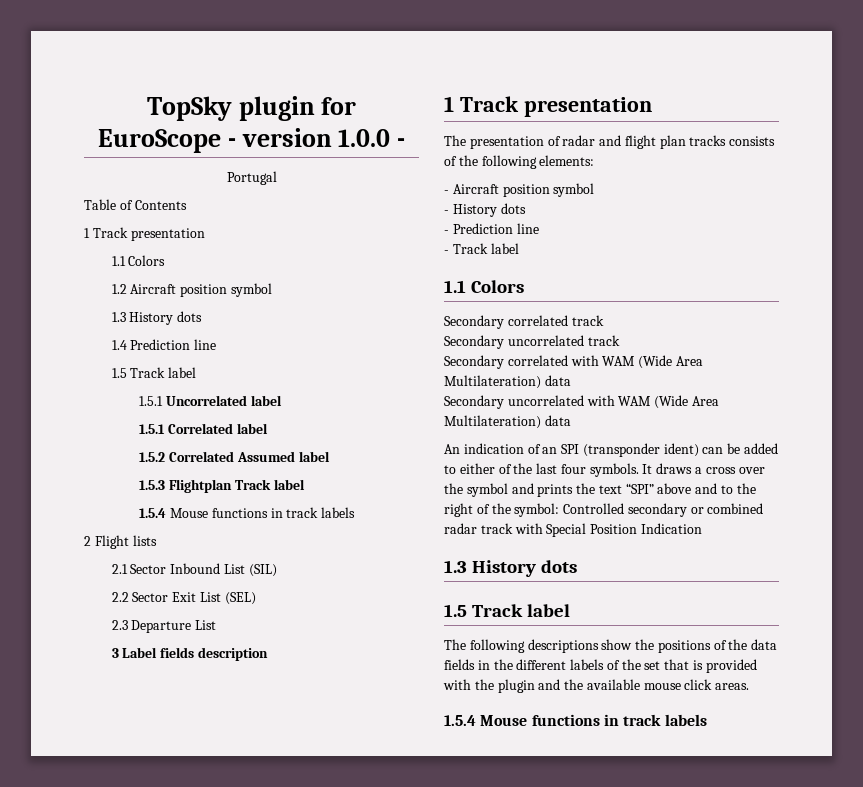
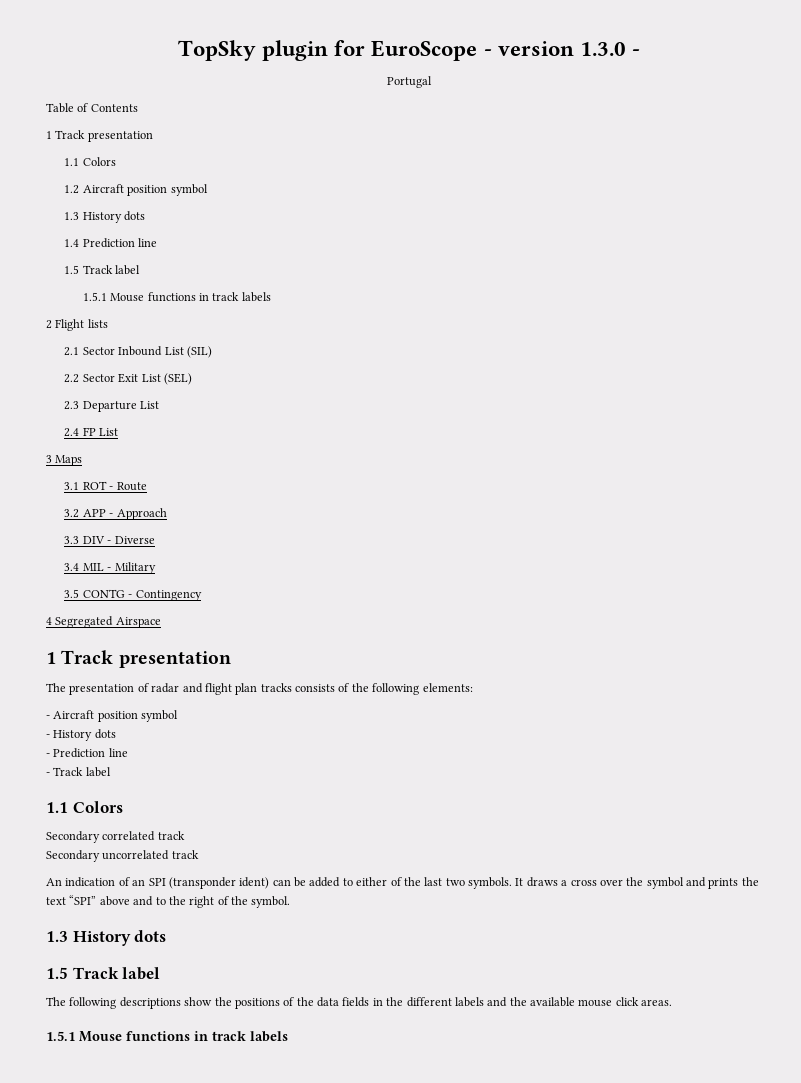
[338,129,391,147] 1.0.0 -> [579,42,626,56] 1.3.0
[166,395,282,406] [139,423,268,434] [139,451,330,462] [139,479,305,493] [139,508,167,518] Uncorrelated label // 1.5.1 Correlated label // 1.5.2 Correlated Assumed label // 1.5.3 Flightplan Track label // 1.5.4 -> (107, 296) none
[111,647,268,661] 3 Label fields description -> [64,427,119,437] [46,455,83,466] [64,481,147,491] [64,508,167,520] [64,536,155,544] [64,562,156,574] [64,589,202,601] [46,616,161,628] 2.4 FP List // 3 Maps // 3.1 ROT - Route // 3.2 APP - Approach // 3.3 DIV - Diverse // 3.4 MIL - Military // 3.5 CONTG - Contingency // 4 Segregated Airspace
[444,355,703,369] [444,375,571,389] [444,395,719,409] [444,415,571,429] // Secondary correlated with WAM (Wide Area Multilateration) data // Secondary uncorrelated with WAM (Wide Area Multilateration) data -> (199, 854) none
[560,464,586,474] four -> [445,878,465,886] two
[514,503,764,517] [444,523,702,537] symbol: Controlled secondary or combined radar track with Special Position Indication -> [251,896,291,908] symbol.
[606,659,757,673] [443,679,535,693] of the set that is provided with the plugin -> (484, 1002) none
[444,715,476,726] 1.5.4 -> [46,1031,75,1041] 1.5.1

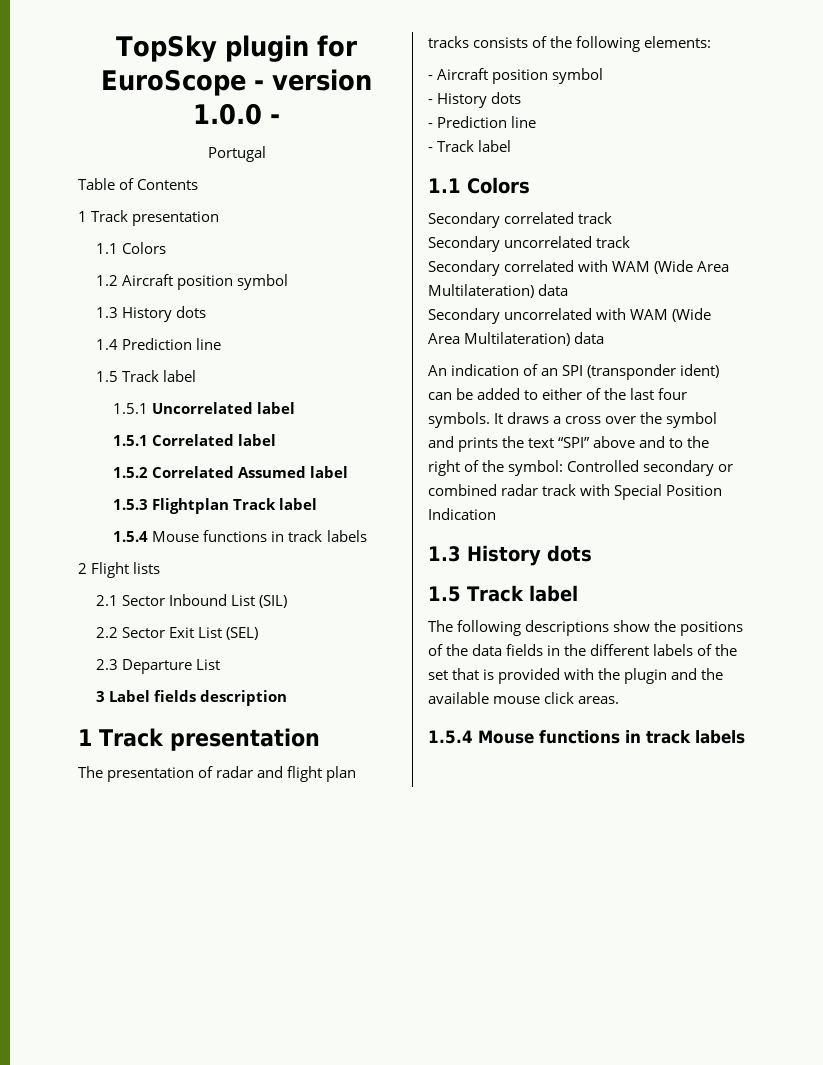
[579,42,626,56] 1.3.0 -> [193,103,262,125] 1.0.0
(107, 296) none -> [152,402,296,414] [113,434,277,446] [113,466,349,478] [113,498,318,514] [113,531,149,542] Uncorrelated label // 1.5.1 Correlated label // 1.5.2 Correlated Assumed label // 1.5.3 Flightplan Track label // 1.5.4
[64,427,119,437] [46,455,83,466] [64,481,147,491] [64,508,167,520] [64,536,155,544] [64,562,156,574] [64,589,202,601] [46,616,161,628] 2.4 FP List // 3 Maps // 3.1 ROT - Route // 3.2 APP - Approach // 3.3 DIV - Diverse // 3.4 MIL - Military // 3.5 CONTG - Contingency // 4 Segregated Airspace -> [95,690,287,706] 3 Label fields description
(199, 854) none -> [428,260,730,276] [428,284,569,298] [428,308,712,324] [428,332,605,346] // Secondary correlated with WAM (Wide Area Multilateration) data // Secondary uncorrelated with WAM (Wide Area Multilateration) data
[445,878,465,886] two -> [658,388,688,400] four
[251,896,291,908] symbol. -> [508,460,734,476] [428,484,723,500] [428,508,496,520] symbol: Controlled secondary or combined radar track with Special Position Indication
(484, 1002) none -> [697,644,738,656] [428,668,668,684] of the set that is provided with the plugin
[46,1031,75,1041] 1.5.1 -> [428,730,473,744] 1.5.4

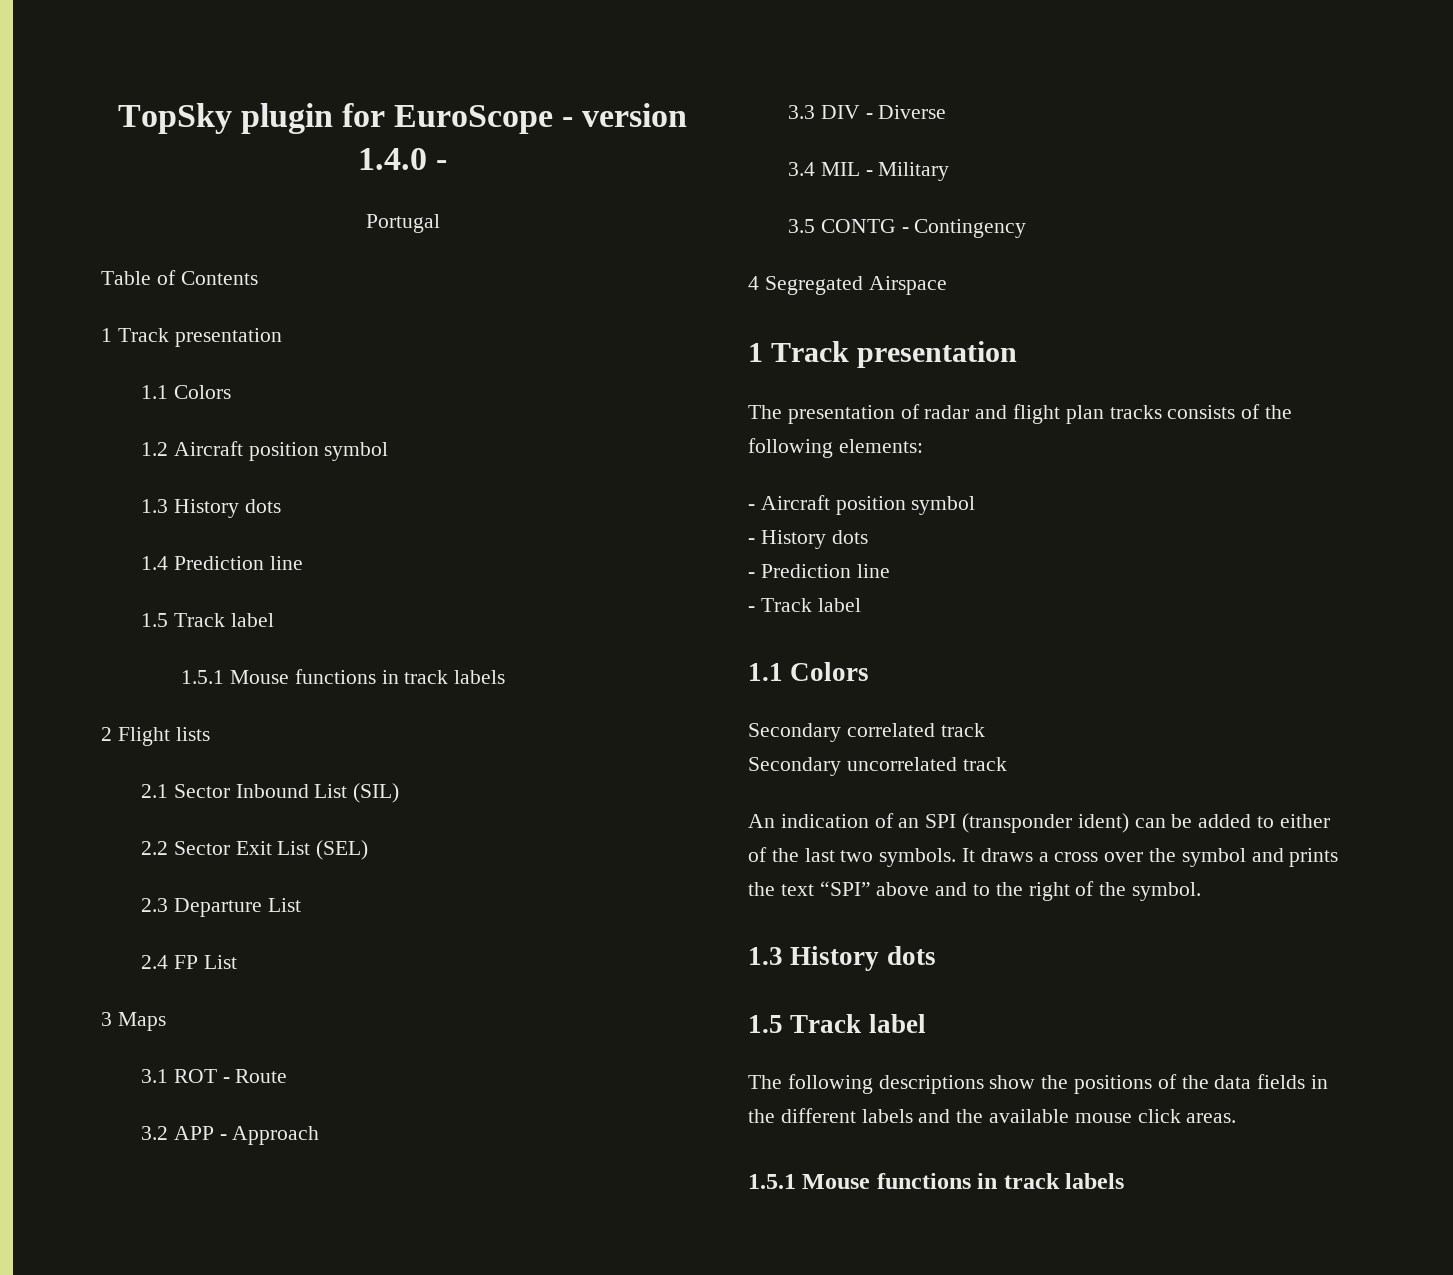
[193,103,262,125] 1.0.0 -> [357,148,427,170] 1.4.0
[152,402,296,414] [113,434,277,446] [113,466,349,478] [113,498,318,514] [113,531,149,542] Uncorrelated label // 1.5.1 Correlated label // 1.5.2 Correlated Assumed label // 1.5.3 Flightplan Track label // 1.5.4 -> (225, 677) none
[95,690,287,706] 3 Label fields description -> [141,955,237,969] [101,1012,166,1031] [141,1069,288,1083] [141,1126,320,1145] [788,105,947,119] [788,162,950,181] [788,219,1027,238] [748,276,947,295] 2.4 FP List // 3 Maps // 3.1 ROT - Route // 3.2 APP - Approach // 3.3 DIV - Diverse // 3.4 MIL - Military // 3.5 CONTG - Contingency // 4 Segregated Airspace
[428,260,730,276] [428,284,569,298] [428,308,712,324] [428,332,605,346] // Secondary correlated with WAM (Wide Area Multilateration) data // Secondary uncorrelated with WAM (Wide Area Multilateration) data -> (1007, 764) none
[658,388,688,400] four -> [840,850,874,862] two
[508,460,734,476] [428,484,723,500] [428,508,496,520] symbol: Controlled secondary or combined radar track with Special Position Indication -> [1132,882,1202,901] symbol.
[697,644,738,656] [428,668,668,684] of the set that is provided with the plugin -> (913, 1116) none
[428,730,473,744] 1.5.4 -> [748,1174,796,1189] 1.5.1

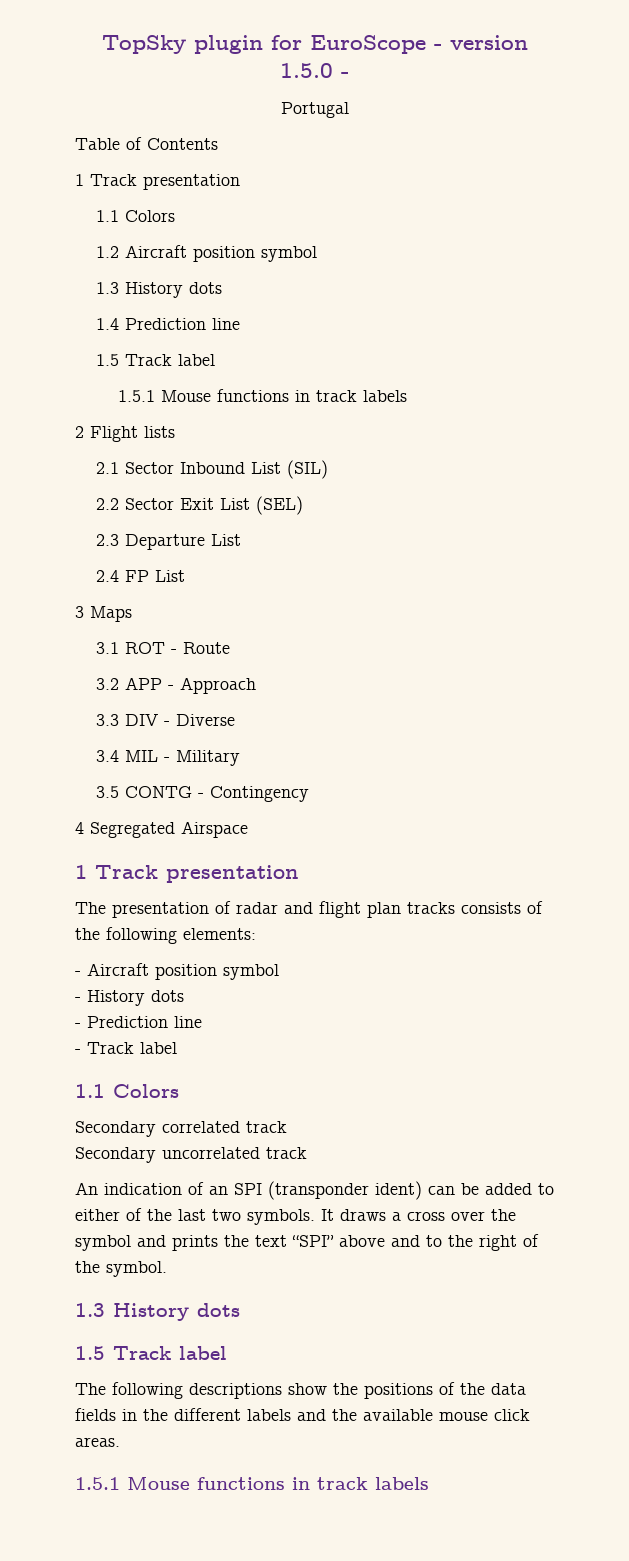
[357,148,427,170] 1.4.0 -> [280,63,333,78] 1.5.0

